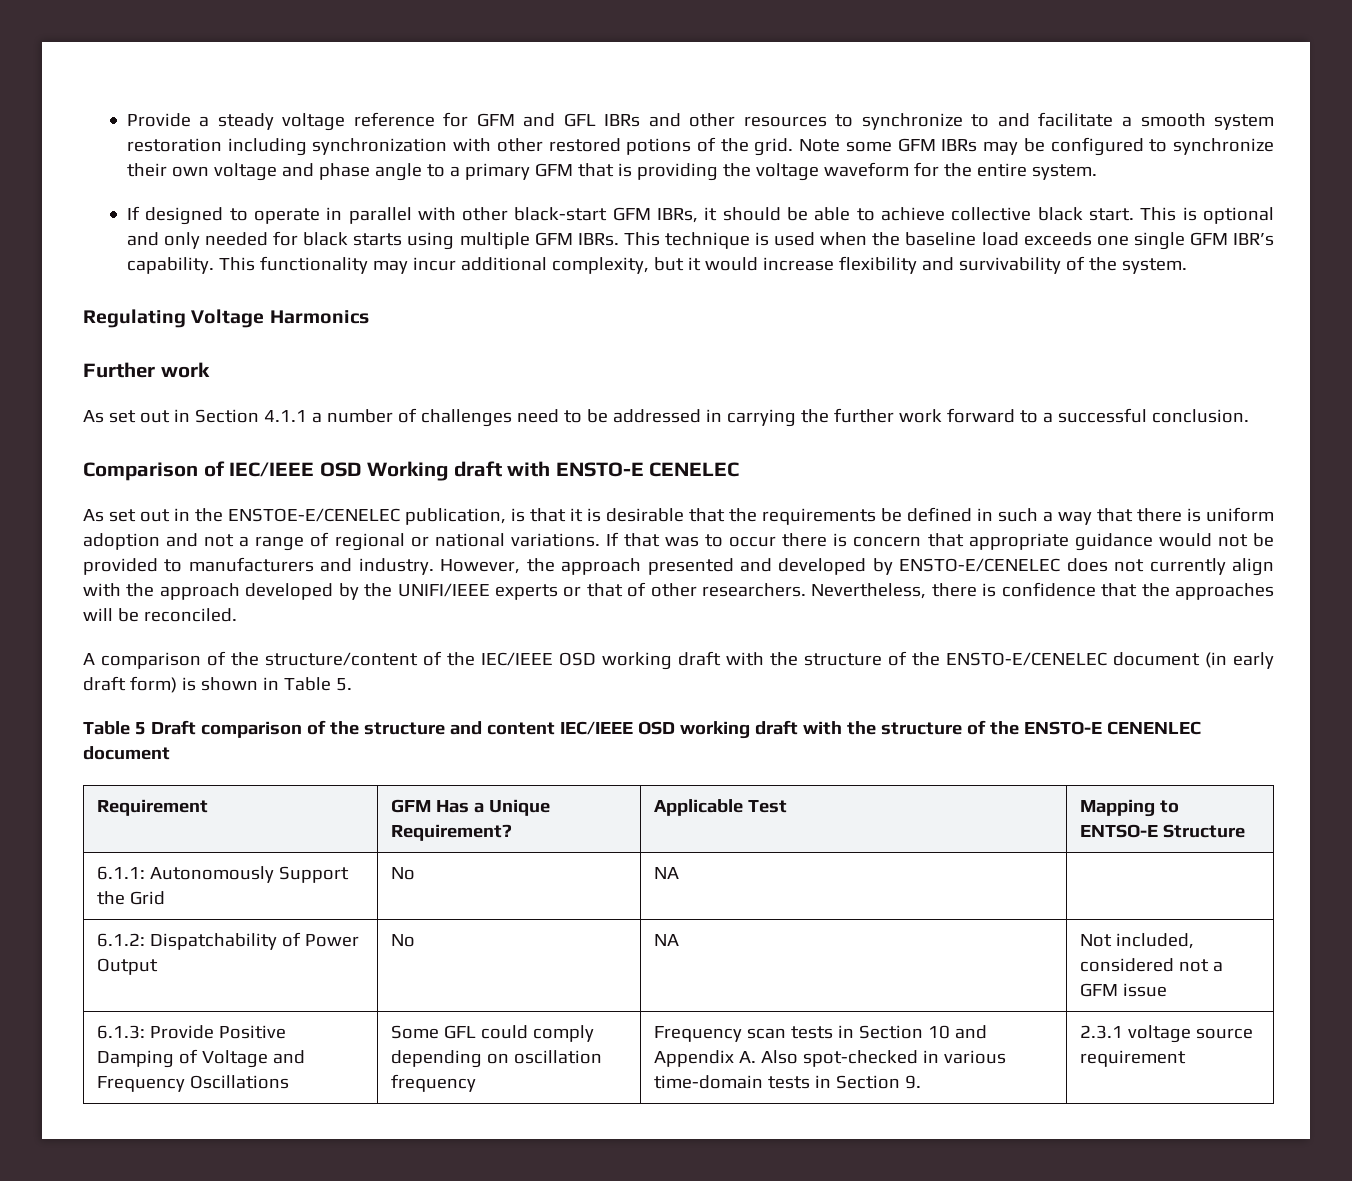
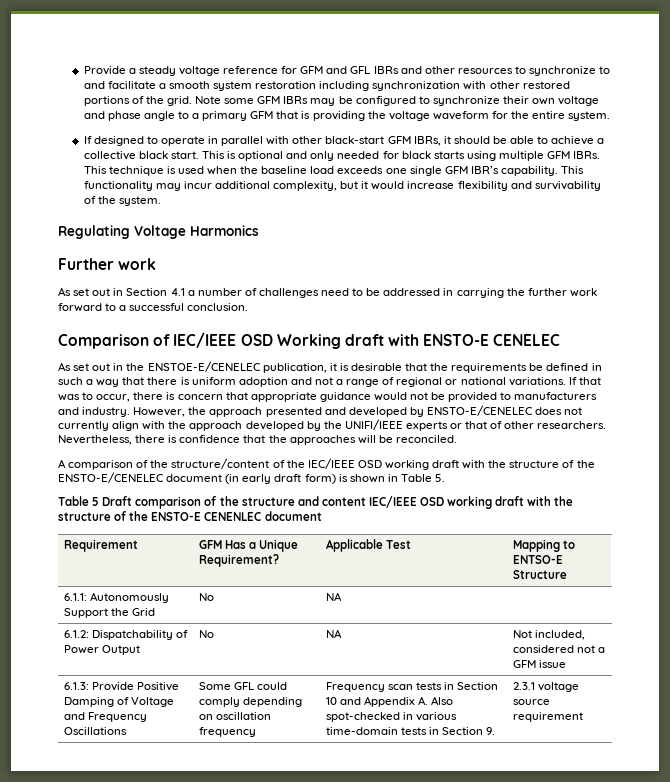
[626,138,692,155] potions -> [83,96,130,106] portions
(946, 214) none -> [597,138,605,144] a
[263,410,307,422] 4.1.1 -> [170,288,185,296] 4.1
[511,508,566,522] is that -> (327, 368) none
[729,536,777,547] occur -> [96,394,131,402] occur,

